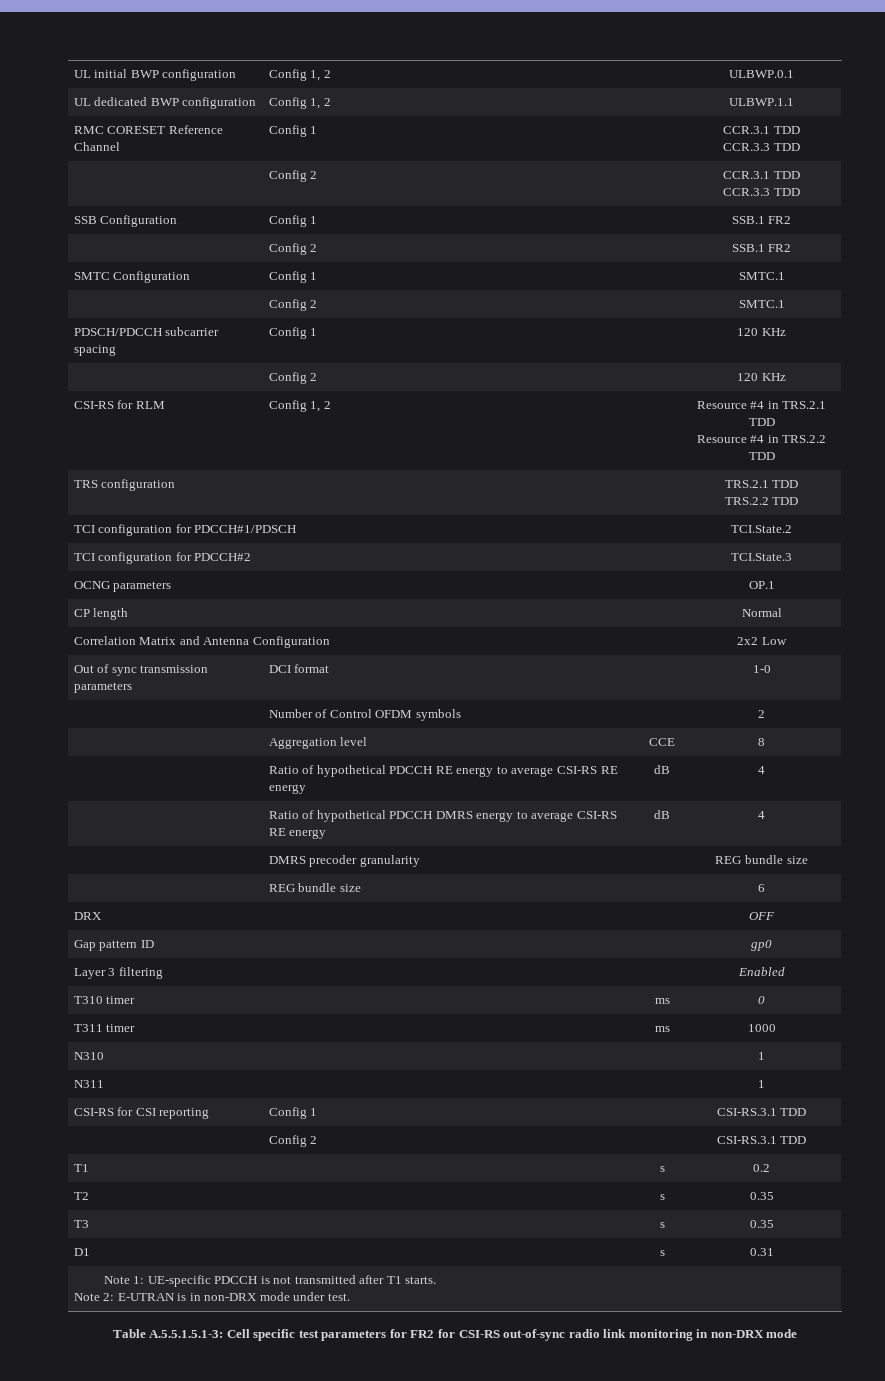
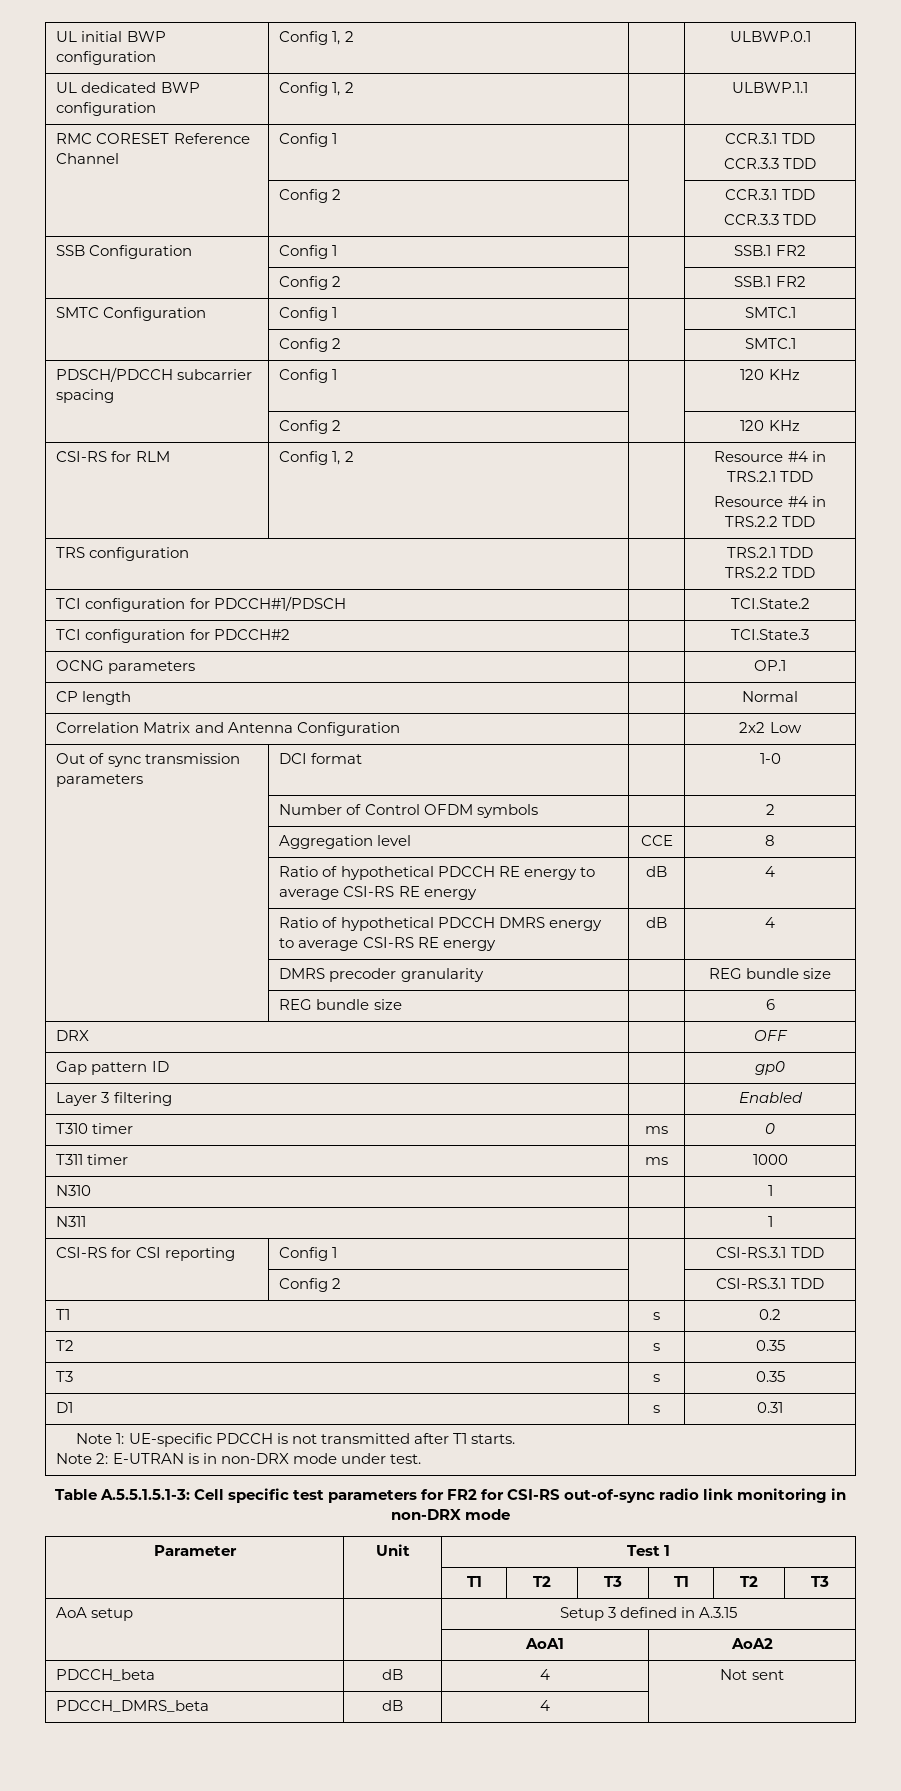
(798, 1333) none -> [153,1545,237,1556] [375,1544,410,1556] [626,1545,671,1556] [466,1576,482,1587] [533,1576,551,1587] [604,1576,622,1587] [673,1576,689,1587] [740,1576,758,1587] [811,1576,829,1587] [56,1607,134,1621] [559,1607,738,1621] [525,1638,564,1649] [730,1638,773,1649] [56,1669,156,1681] [382,1669,403,1680] [540,1669,550,1680] [720,1669,784,1680] [56,1700,210,1712] [382,1700,403,1711] [540,1700,550,1711] // Parameter | Unit | Test 1 // | | T1 | T2 | T3 | T1 | T2 | T3 // AoA setup | | Setup 3 defined in A.3.15 // | | AoA1 | AoA2 // PDCCH_beta | dB | 4 | Not sent // PDCCH_DMRS_beta | dB | 4 |

